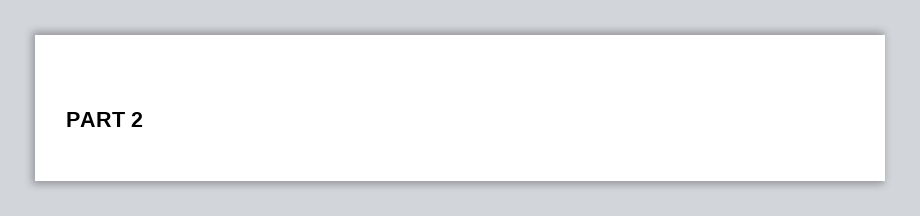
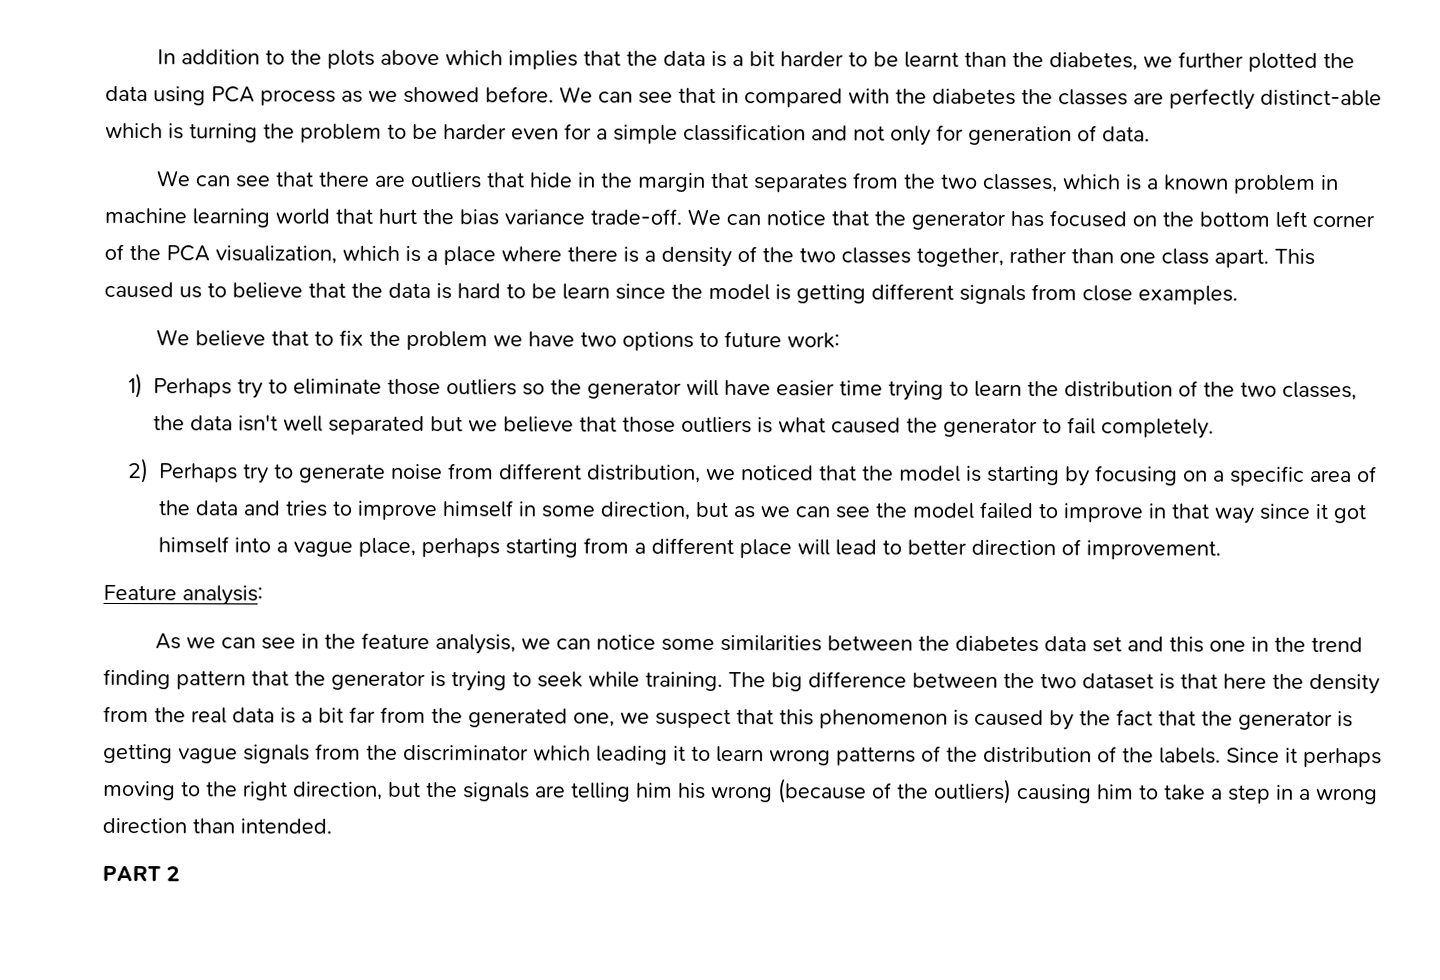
(66, 119) none -> [157,49,1356,72] [105,85,1382,110] [105,122,1150,146] [157,170,1340,194] [104,207,1375,230] [104,243,1315,268] [104,281,1238,305] [156,329,841,351] [128,373,1358,401] [153,414,1215,439] [128,458,1378,487] [158,500,1367,524] [158,536,1222,560] [103,584,263,606] [155,632,1364,655] [103,668,1380,695] [103,705,1353,731] [103,743,1382,768] [102,778,1378,805] [102,817,332,834] In addition to the plots above which implies that the data is a bit harder to be learnt than the diabetes, we further plotted the data using PCA process as we showed before. We can see that in compared with the diabetes the classes are perfectly distinct-able which is turning the problem to be harder even for a simple classification and not only for generation of data. // We can see that there are outliers that hide in the margin that separates from the two classes, which is a known problem in machine learning world that hurt the bias variance trade-off. We can notice that the generator has focused on the bottom left corner of the PCA visualization, which is a place where there is a density of the two classes together, rather than one class apart. This caused us to believe that the data is hard to be learn since the model is getting different signals from close examples. // We believe that to fix the problem we have two options to future work: // 1) Perhaps try to eliminate those outliers so the generator will have easier time trying to learn the distribution of the two classes, the data isn't well separated but we believe that those outliers is what caused the generator to fail completely. // 2) Perhaps try to generate noise from different distribution, we noticed that the model is starting by focusing on a specific area of the data and tries to improve himself in some direction, but as we can see the model failed to improve in that way since it got himself into a vague place, perhaps starting from a different place will lead to better direction of improvement. // Feature analysis: // As we can see in the feature analysis, we can notice some similarities between the diabetes data set and this one in the trend finding pattern that the generator is trying to seek while training. The big difference between the two dataset is that here the density from the real data is a bit far from the generated one, we suspect that this phenomenon is caused by the fact that the generator is getting vague signals from the discriminator which leading it to learn wrong patterns of the distribution of the labels. Since it perhaps moving to the right direction, but the signals are telling him his wrong (because of the outliers) causing him to take a step in a wrong direction than intended. //

